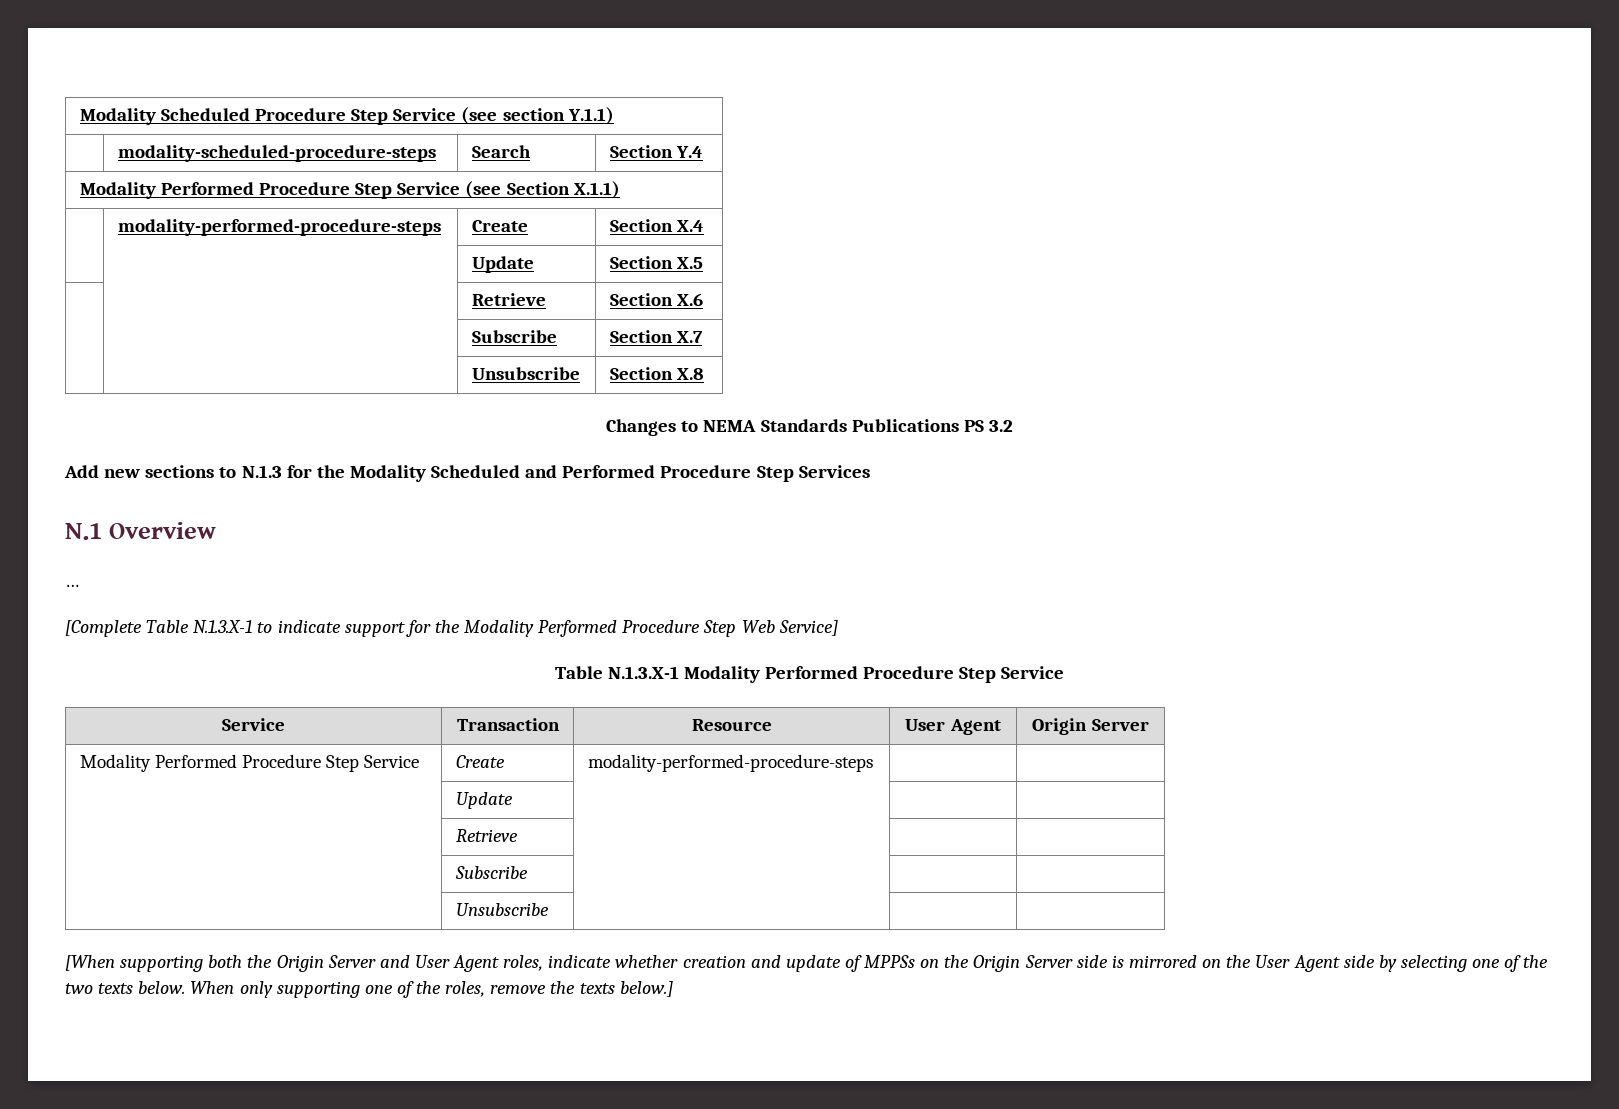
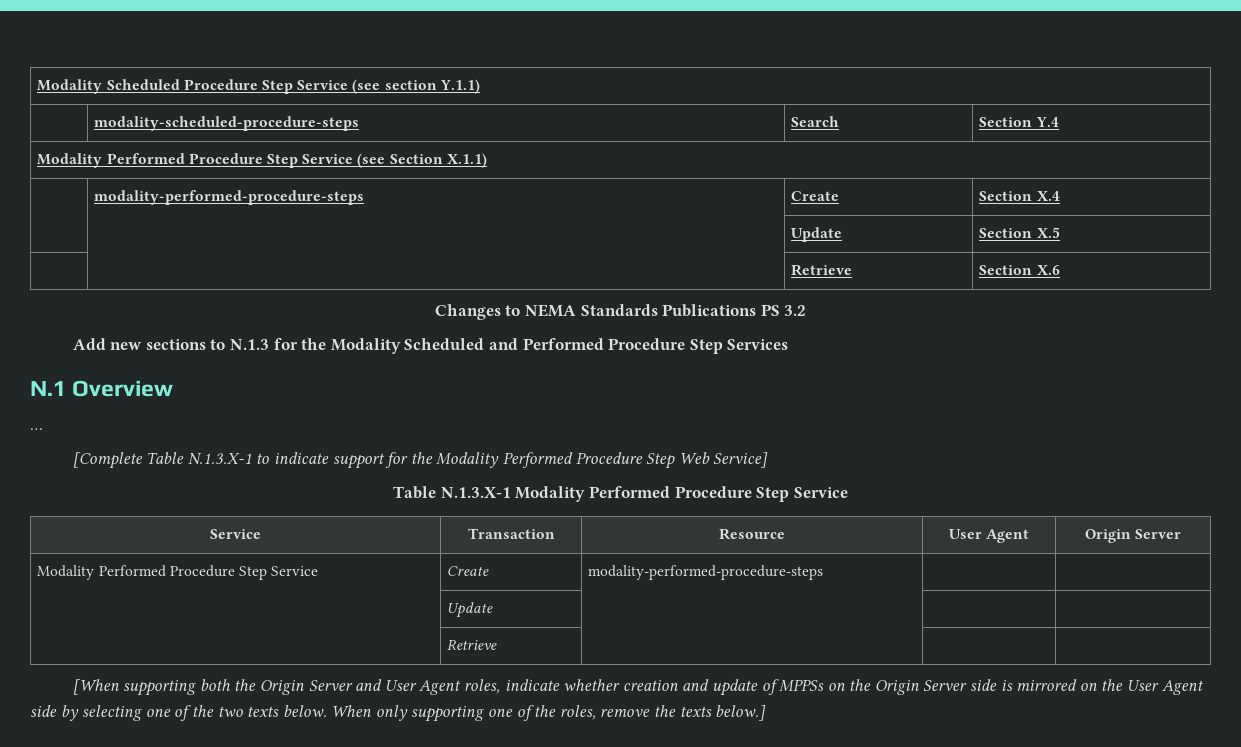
[471,330,557,343] [609,330,703,343] [471,367,580,380] [609,367,704,380] // | | Subscribe | Section X.7 // | | Unsubscribe | Section X.8 -> (1060, 270) none
[454,866,528,879] [455,903,549,916] // | Subscribe | | | // | Unsubscribe | | | -> (498, 644) none

